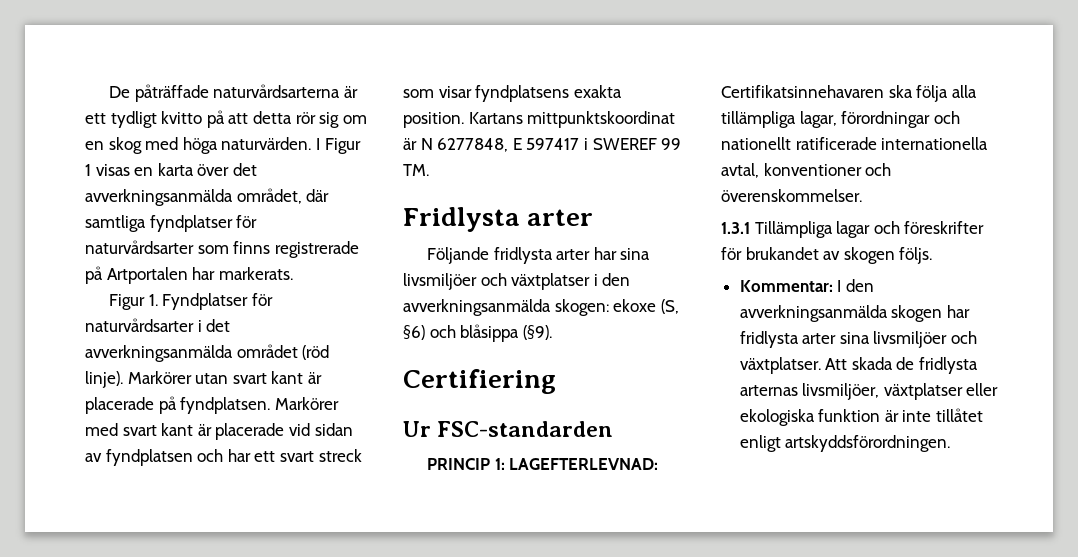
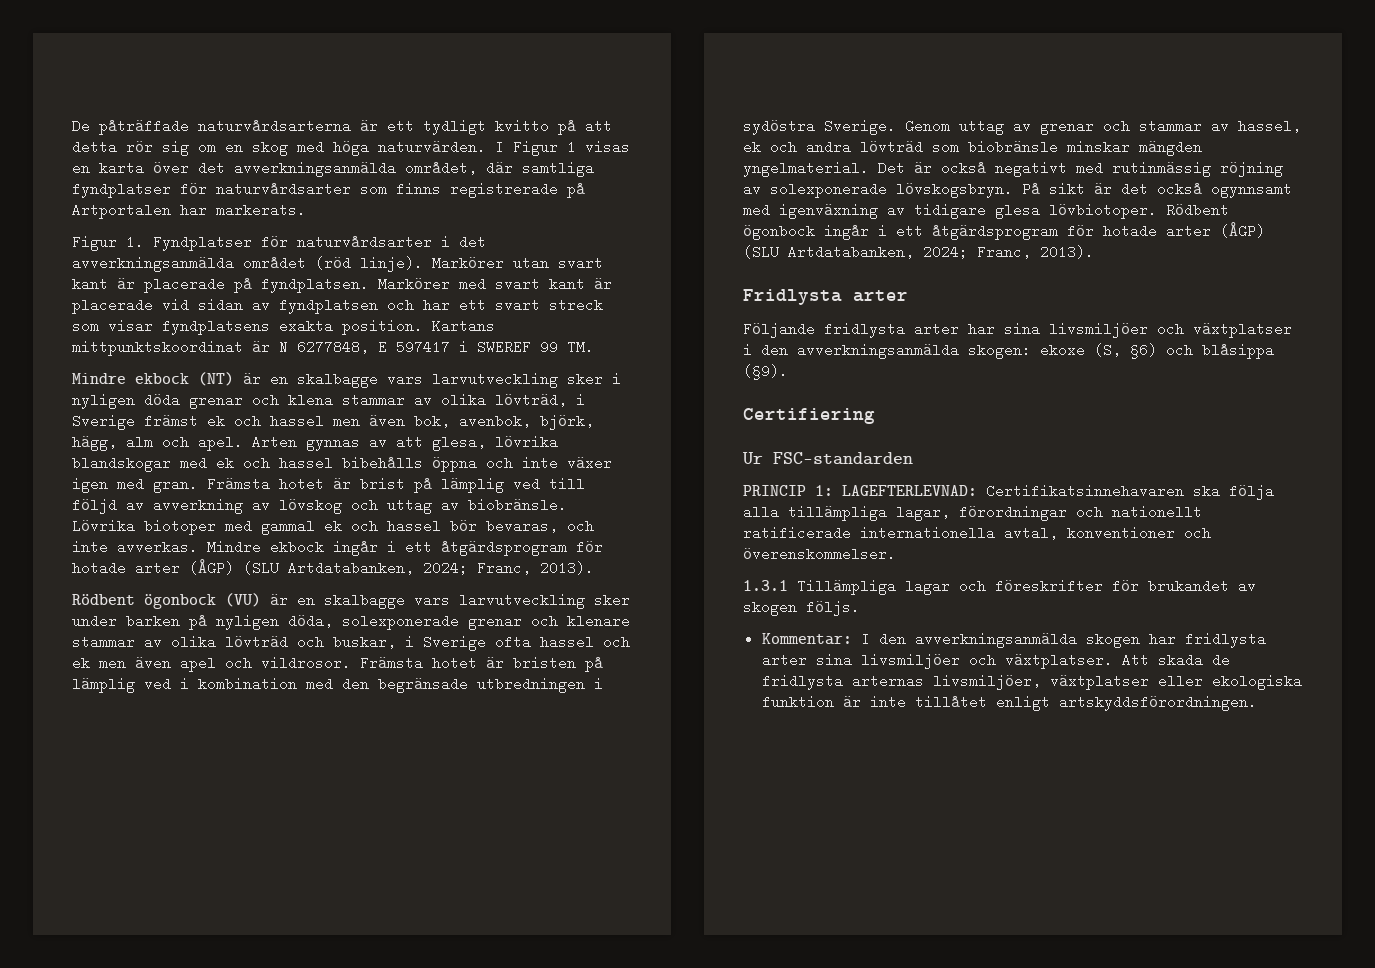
(429, 170) none -> [72,372,621,388] [72,393,585,409] [72,414,594,430] [72,435,558,451] [72,456,612,472] [72,477,585,493] [72,498,567,514] [72,519,594,535] [72,540,603,556] [72,559,594,575] [72,593,630,609] [72,614,630,630] [72,635,630,651] [72,656,603,672] [72,677,603,693] [743,119,1301,135] [743,140,1202,156] [743,161,1283,177] [743,182,1292,198] [743,203,1229,219] [743,222,1265,240] [743,245,1094,259] // Mindre ekbock (NT) är en skalbagge vars larvutveckling sker i nyligen döda grenar och klena stammar av olika lövträd, i Sverige främst ek och hassel men även bok, avenbok, björk, hägg, alm och apel. Arten gynnas av att glesa, lövrika blandskogar med ek och hassel bibehålls öppna och inte växer igen med gran. Främsta hotet är brist på lämplig ved till följd av avverkning av lövskog och uttag av biobränsle. Lövrika biotoper med gammal ek och hassel bör bevaras, och inte avverkas. Mindre ekbock ingår i ett åtgärdsprogram för hotade arter (ÅGP) (SLU Artdatabanken, 2024; Franc, 2013). // Rödbent ögonbock (VU) är en skalbagge vars larvutveckling sker under barken på nyligen döda, solexponerade grenar och klenare stammar av olika lövträd och buskar, i Sverige ofta hassel och ek men även apel och vildrosor. Främsta hotet är bristen på lämplig ved i kombination med den begränsade utbredningen i sydöstra Sverige. Genom uttag av grenar och stammar av hassel, ek och andra lövträd som biobränsle minskar mängden yngelmaterial. Det är också negativt med rutinmässig röjning av solexponerade lövskogsbryn. På sikt är det också ogynnsamt med igenväxning av tidigare glesa lövbiotoper. Rödbent ögonbock ingår i ett åtgärdsprogram för hotade arter (ÅGP) (SLU Artdatabanken, 2024; Franc, 2013).

